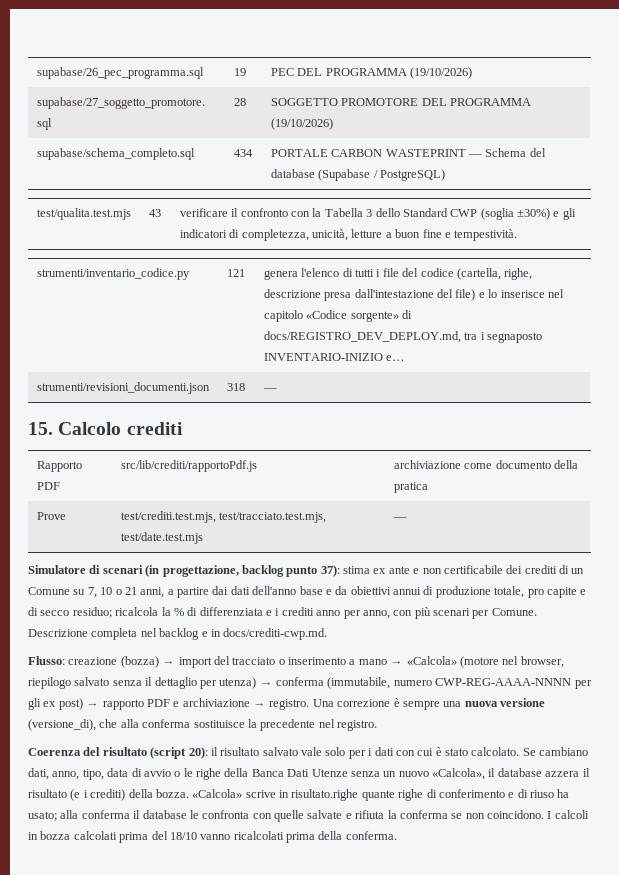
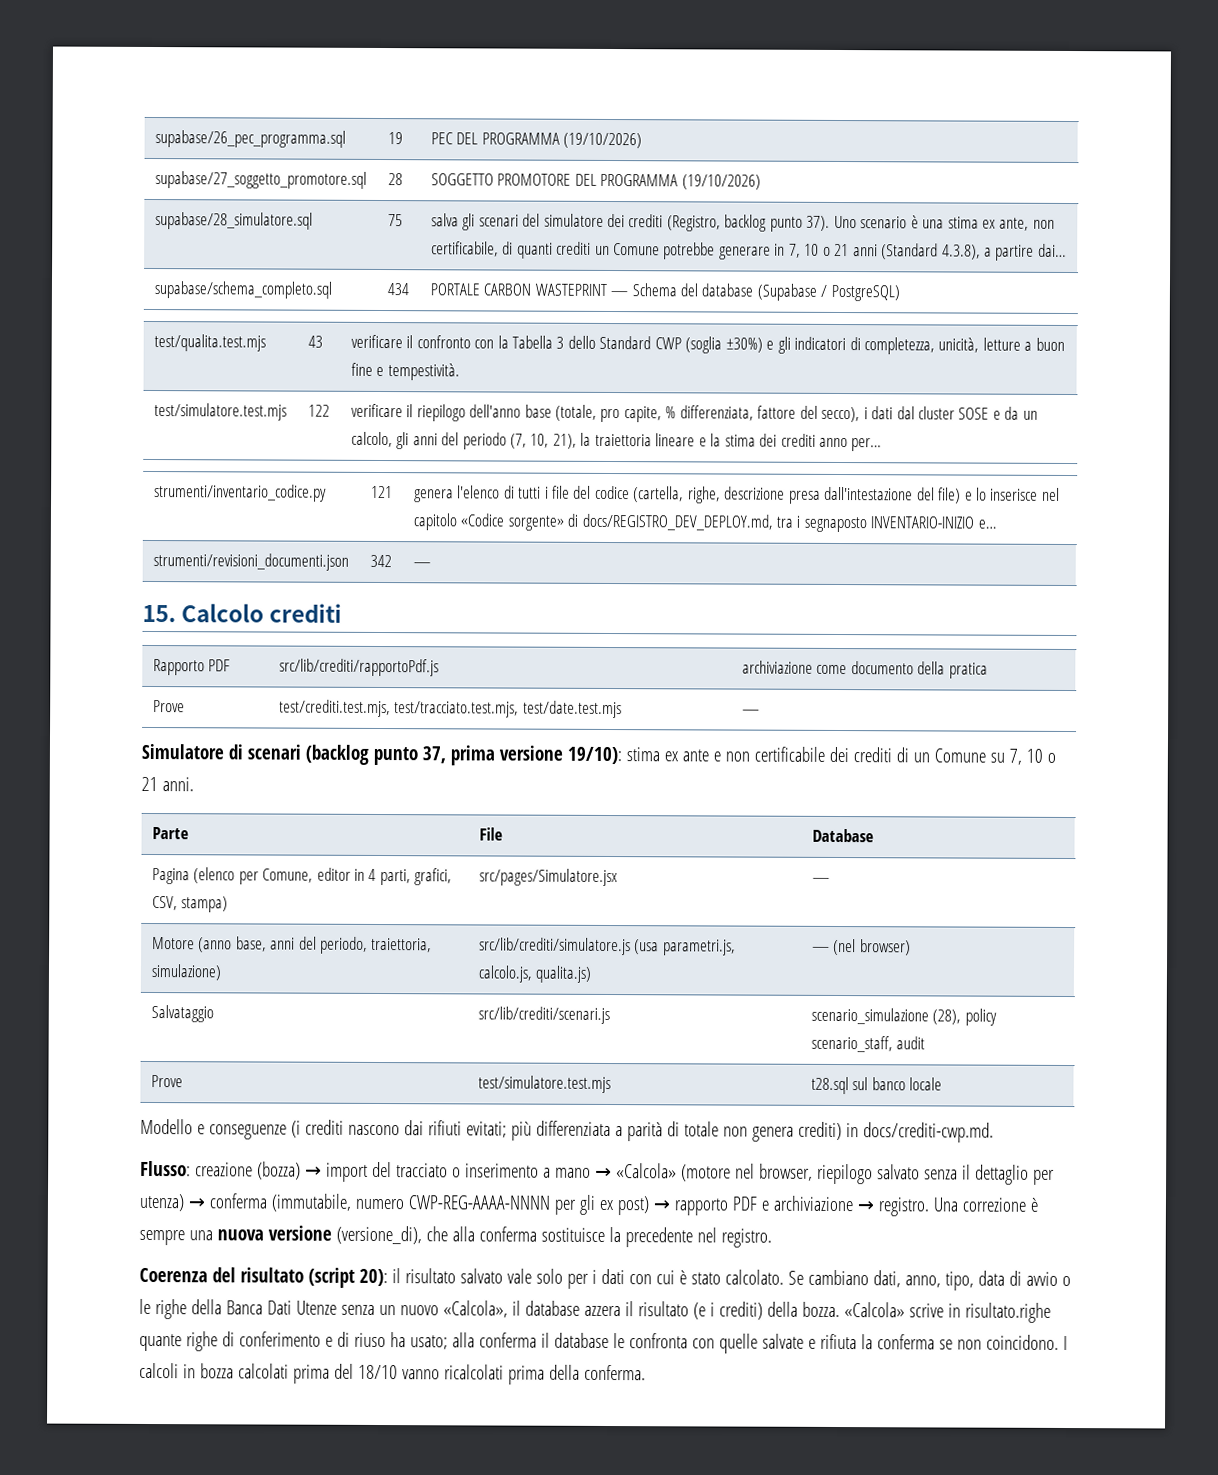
(333, 124) none -> [154,212,313,230] [387,214,403,227] [430,213,1055,232] [430,241,1067,261] // supabase/28_simulatore.sql | 75 | salva gli scenari del simulatore dei crediti (Registro, backlog punto 37). Uno scenario è una stima ex ante, non certificabile, di quanti crediti un Comune potrebbe generare in 7, 10 o 21 anni (Standard 4.3.8), a partire dai…
(518, 235) none -> [153,403,287,421] [307,404,330,417] [350,403,1038,423] [350,431,883,452] // test/simulatore.test.mjs | 122 | verificare il riepilogo dell'anno base (totale, pro capite, % differenziata, fattore del secco), i dati dal cluster SOSE e da un calcolo, gli anni del periodo (7, 10, 21), la traiettoria lineare e la stima dei crediti anno per…
[226,383,245,391] 318 -> [369,554,392,568] 342
[145,565,340,577] (in progettazione, backlog punto 37): -> [304,744,622,766] (backlog punto 37, prima versione 19/10):
[140,586,587,598] [28,607,537,619] [28,628,208,640] anni, a partire dai dati dell'anno base e da obiettivi annui di produzione totale, pro capite e di secco residuo; ricalcola la % di differenziata e i crediti anno per anno, con più scenari per Comune. Descrizione completa nel backlog e -> [161,777,194,792] [151,827,189,840] [478,827,503,841] [811,828,874,843] [151,867,453,886] [151,896,229,913] [478,868,618,887] [811,877,830,883] [151,936,433,954] [150,964,222,981] [478,937,736,956] [477,965,593,983] [811,938,911,956] [150,1005,214,1023] [477,1006,610,1025] [810,1007,997,1026] [810,1035,926,1053] [150,1075,183,1088] [477,1075,611,1094] [810,1076,943,1095] [140,1118,842,1142] anni. // Parte | File | Database // Pagina (elenco per Comune, editor in 4 parti, grafici, CSV, stampa) | src/pages/Simulatore.jsx | — // Motore (anno base, anni del periodo, traiettoria, simulazione) | src/lib/crediti/simulatore.js (usa parametri.js, calcolo.js, qualita.js) | — (nel browser) // Salvataggio | src/lib/crediti/scenari.js | scenario_simulazione (28), policy scenario_staff, audit // Prove | test/simulatore.test.mjs | t28.sql sul banco locale // Modello e conseguenze (i crediti nascono dai rifiuti evitati; più differenziata a parità di totale non genera crediti)

